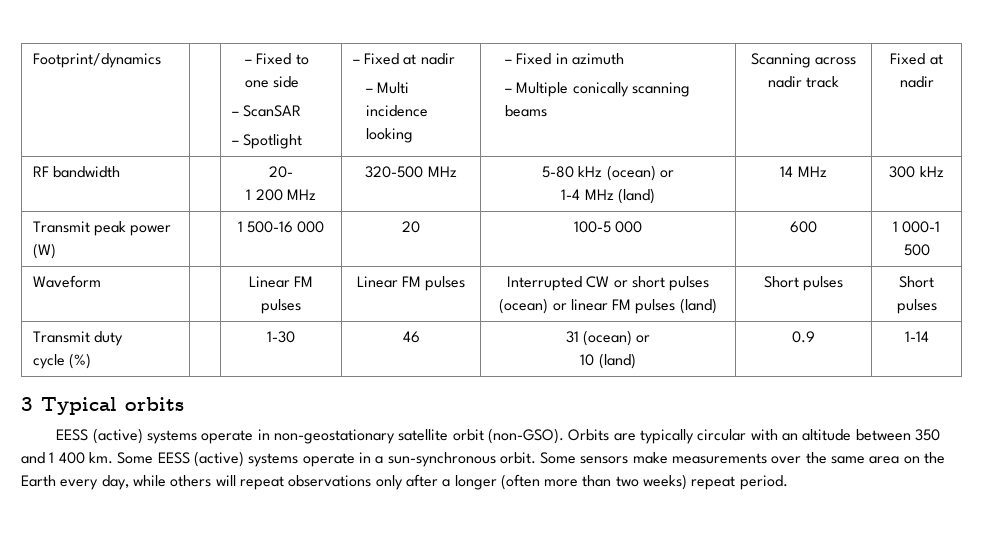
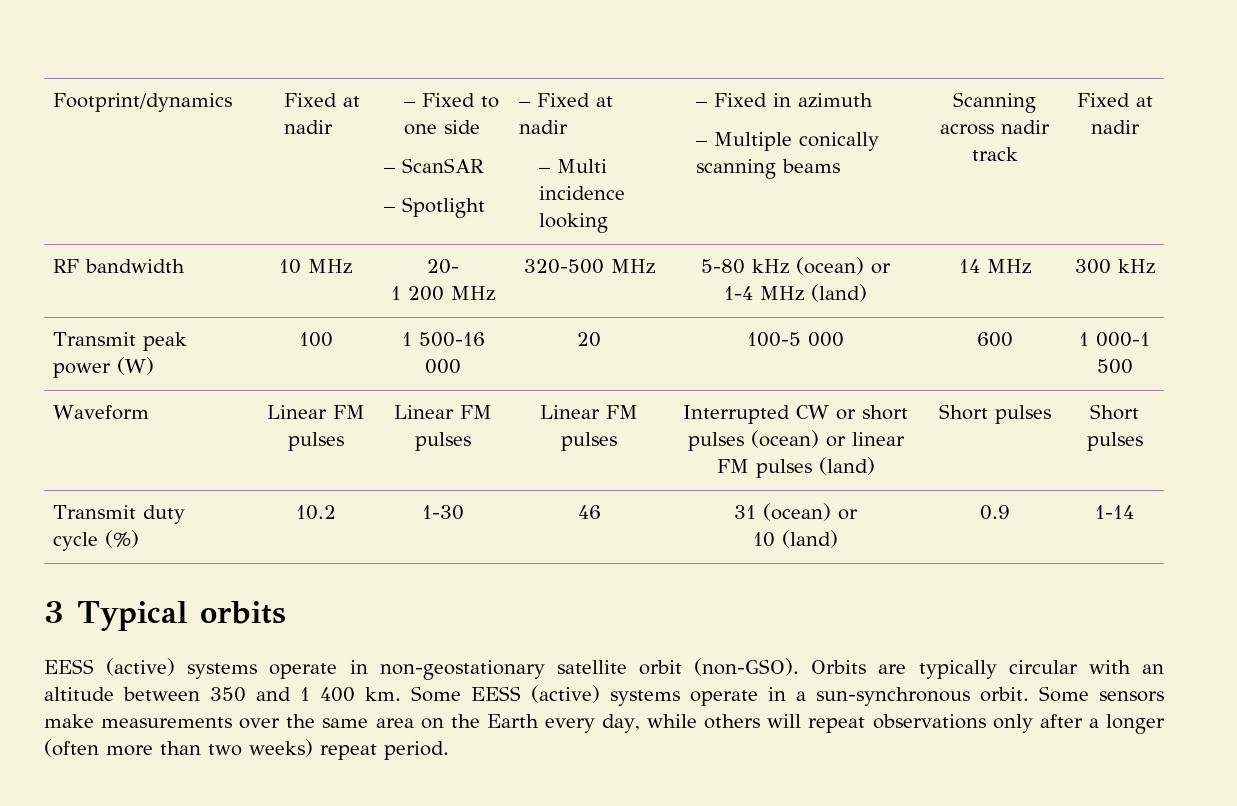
(161, 60) none -> [284,93,361,107] [284,120,334,134] Fixed at nadir
(121, 172) none -> [279,259,352,274] 10 MHz
(56, 251) none -> [298,332,333,347] 100
(101, 281) none -> [266,405,365,419] [287,432,344,451] Linear FM pulses
(92, 361) none -> [295,505,336,520] 10.2

